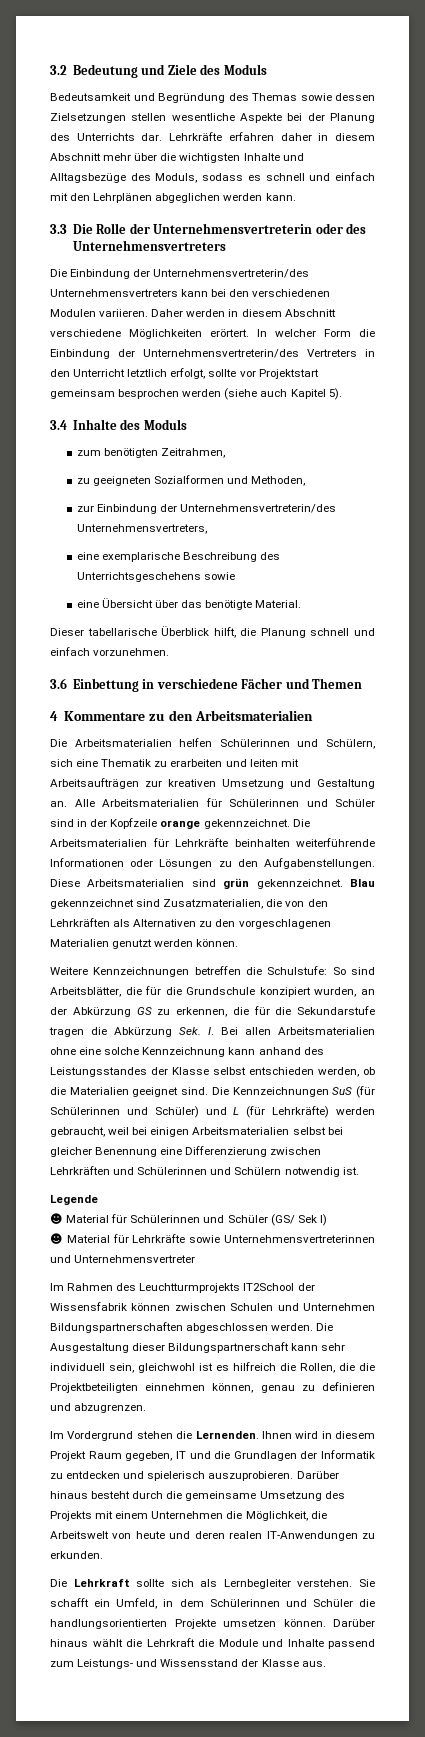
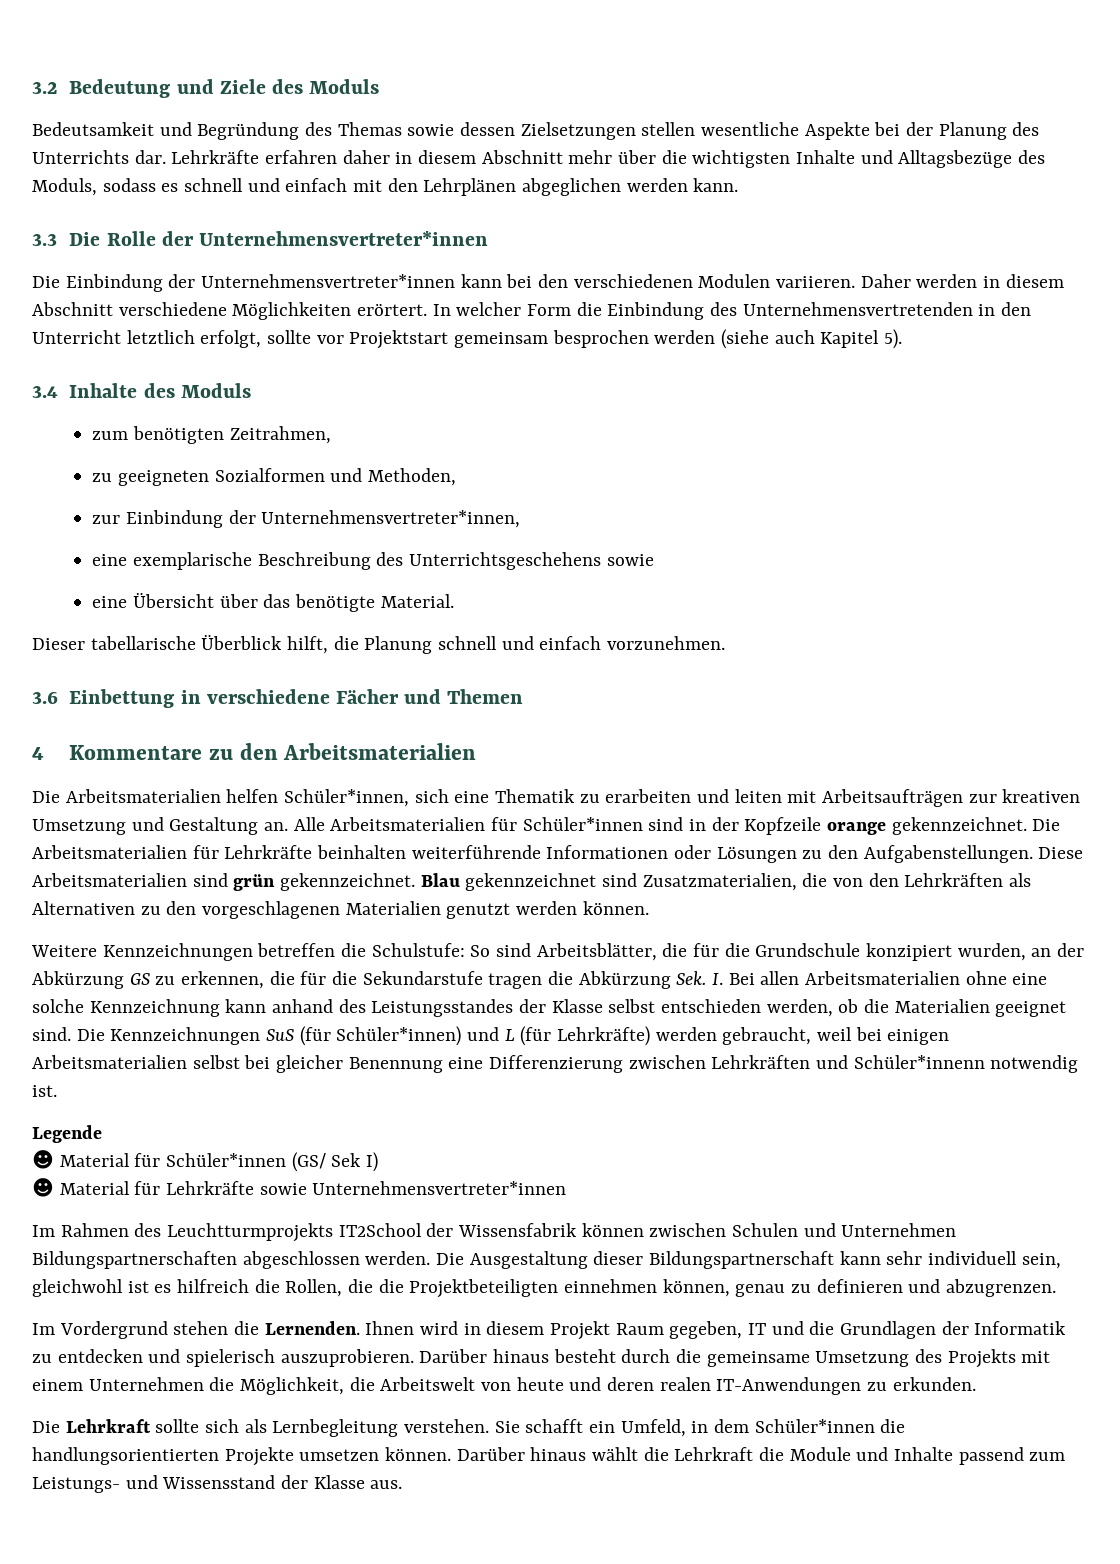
[153,223,367,234] [72,240,226,251] Unternehmensvertreterin oder des Unternehmensvertreters -> [198,231,488,246] Unternehmensvertreter*innen
[153,269,310,278] [50,289,178,297] Unternehmensvertreterin/des Unternehmensvertreters -> [201,274,456,288] Unternehmensvertreter*innen
[118,349,357,358] der Unternehmensvertreterin/des Vertreters -> [710,302,973,316] des Unternehmensvertretenden
[180,504,337,513] [76,524,207,534] Unternehmensvertreterin/des Unternehmensvertreters, -> [261,510,521,528] Unternehmensvertreter*innen,
[219,739,375,749] Schülerinnen und Schülern, -> [284,789,410,807] Schüler*innen,
[229,799,375,807] Schülerinnen und Schüler -> [522,817,643,831] Schüler*innen
[50,1106,199,1118] Schülerinnen und Schüler) -> [336,1026,462,1046] Schüler*innen)
[137,1167,282,1175] Schülerinnen und Schülern -> [853,1055,985,1069] Schüler*innenn
[130,1215,268,1223] Schülerinnen und Schüler -> [166,1153,287,1167] Schüler*innen
[224,1235,376,1243] [50,1255,196,1263] Unternehmensvertreterinnen und Unternehmensvertreter -> [312,1181,567,1195] Unternehmensvertreter*innen
[223,1579,291,1589] Lernbegleiter -> [272,1419,399,1437] Lernbegleitung
[209,1599,353,1607] Schülerinnen und Schüler -> [754,1419,875,1433] Schüler*innen

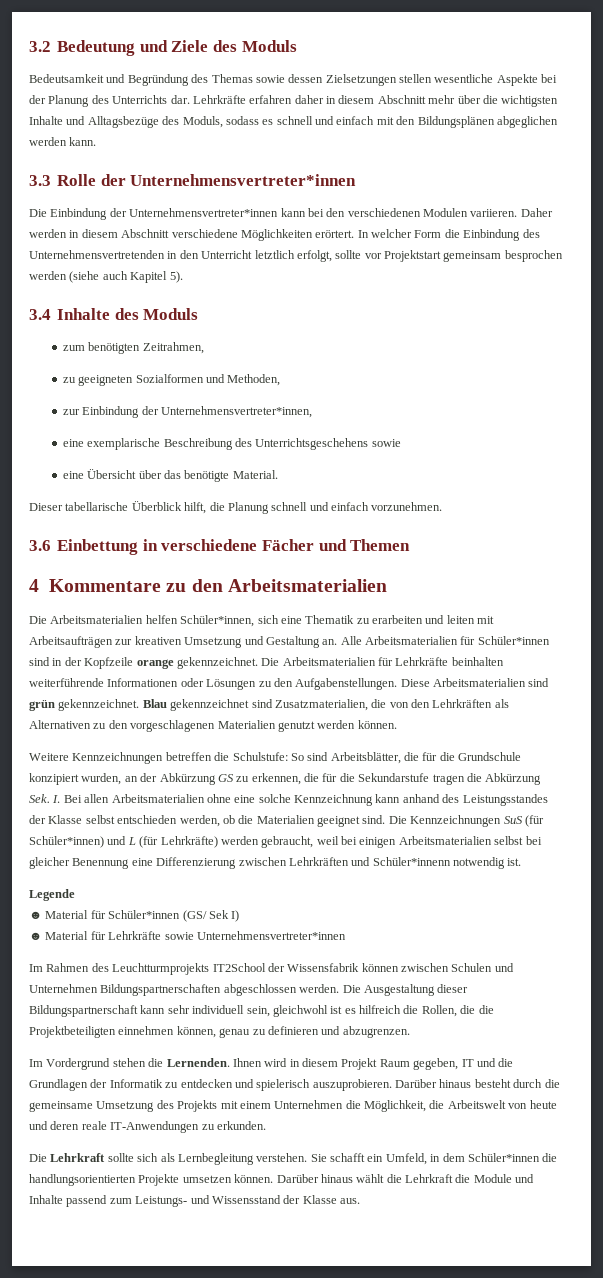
[423,178,517,196] Lehrplänen -> [417,116,495,128] Bildungsplänen
[69,232,101,246] Die -> (51, 180) none
[659,1377,711,1391] realen -> [81,1121,107,1130] reale

